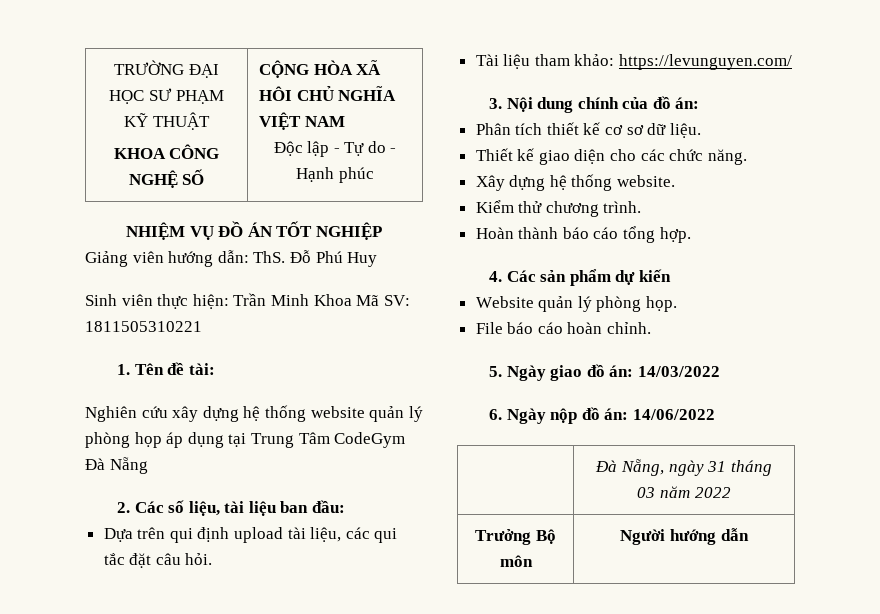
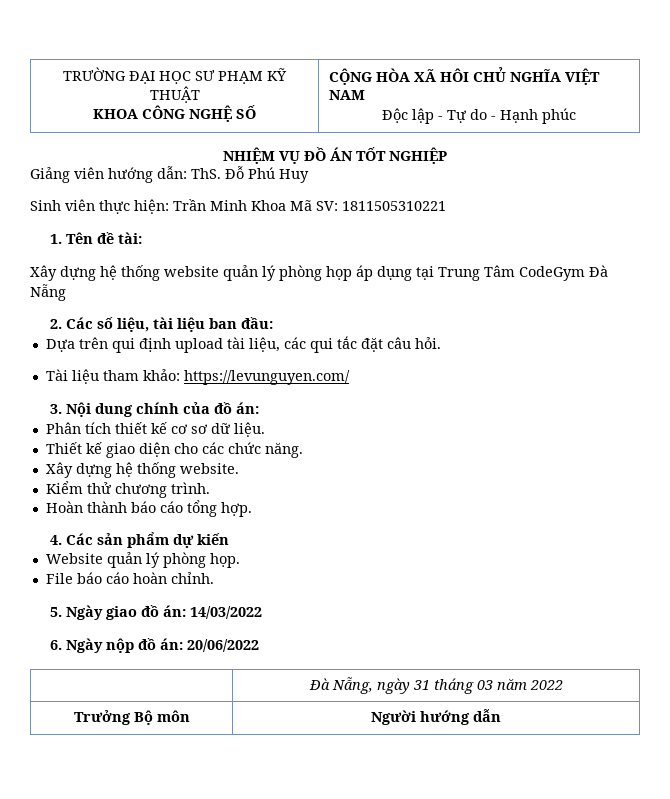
[85,406,199,422] Nghiên cứu xây -> [30,265,57,281] Xây
[632,409,715,420] 14/06/2022 -> [187,639,260,652] 20/06/2022

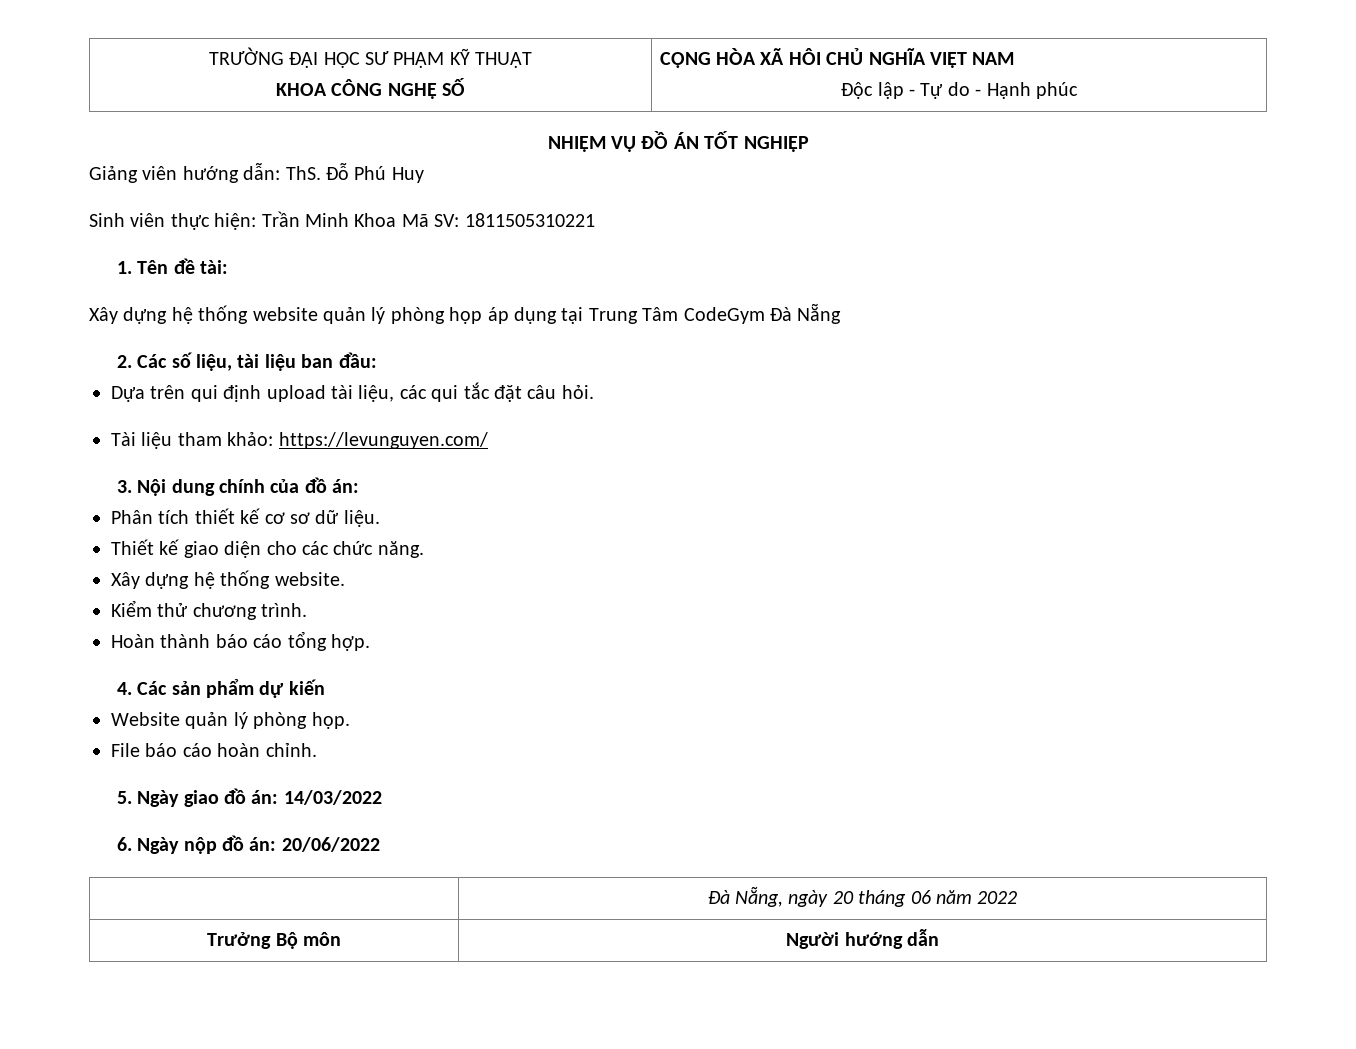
[412,678,493,694] 31 tháng 03 -> [832,890,931,907] 20 tháng 06

